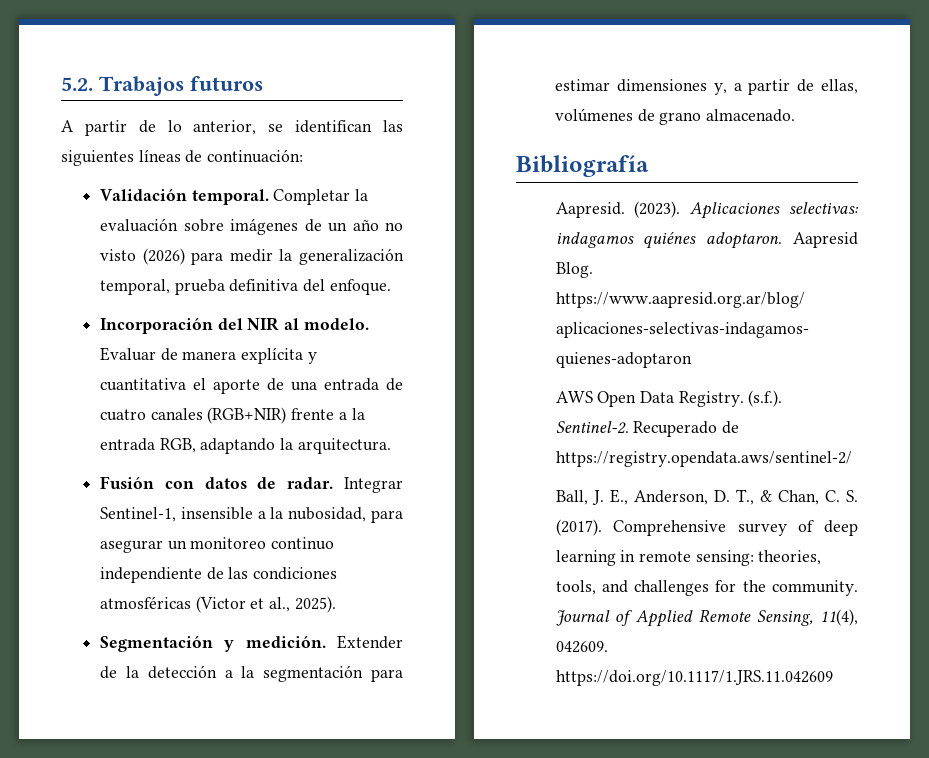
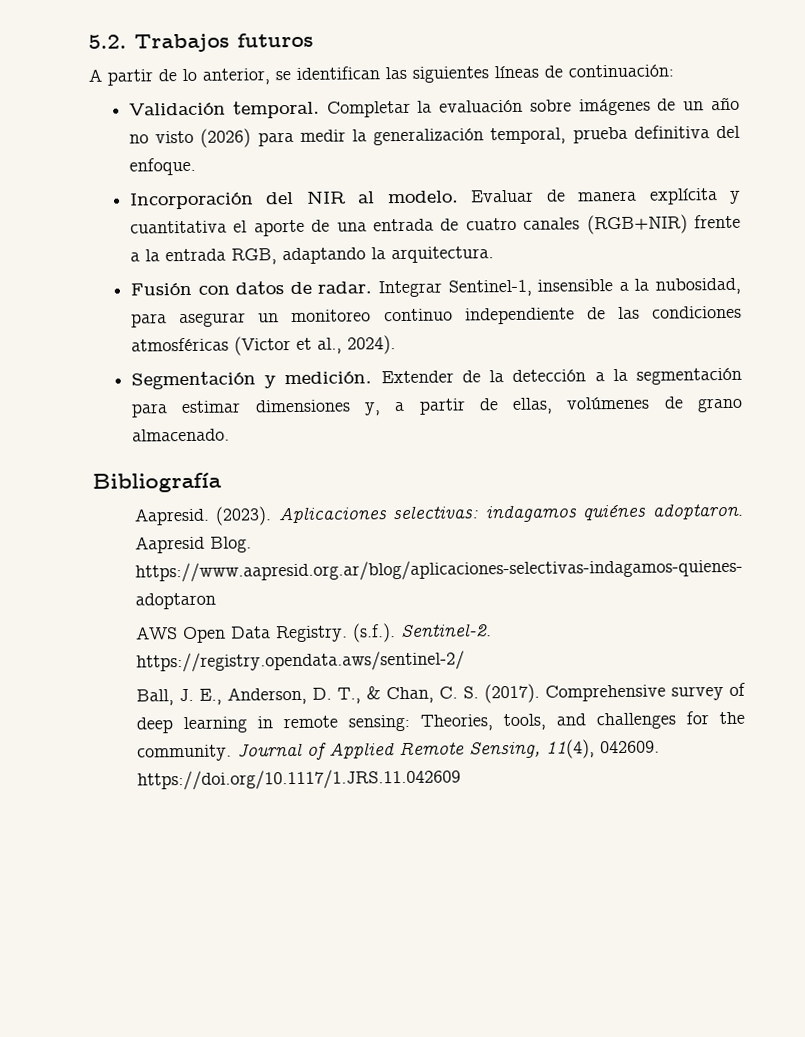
[294,596,336,613] 2025). -> [347,335,397,355] 2024).
[633,421,739,437] Recuperado de -> (492, 630) none
[758,550,822,565] theories, -> [419,714,493,731] Theories,

